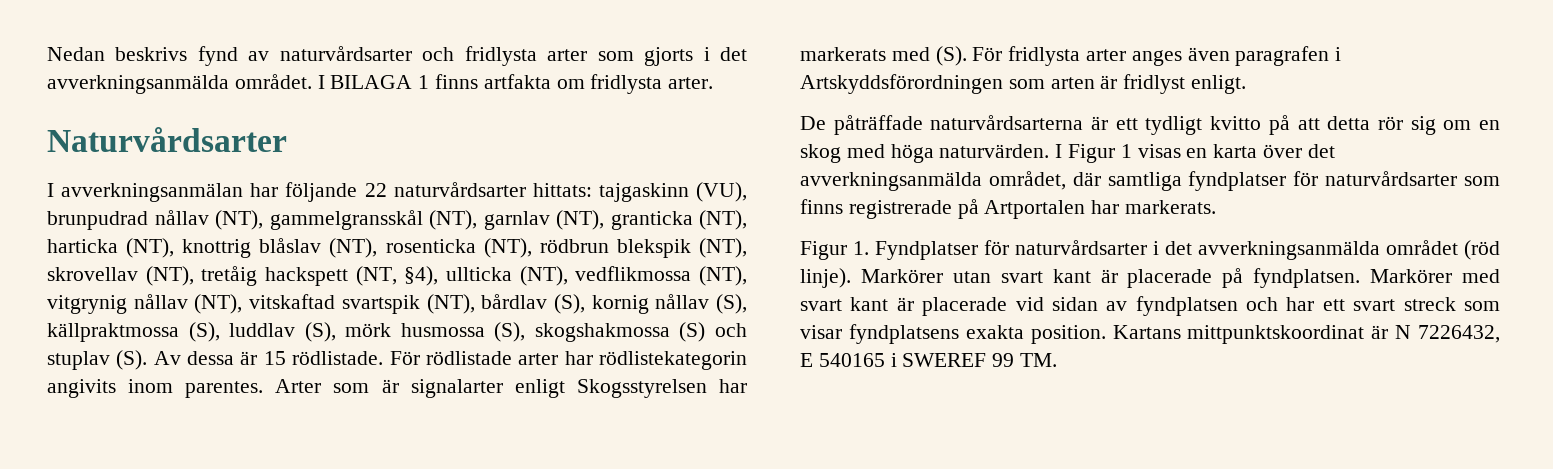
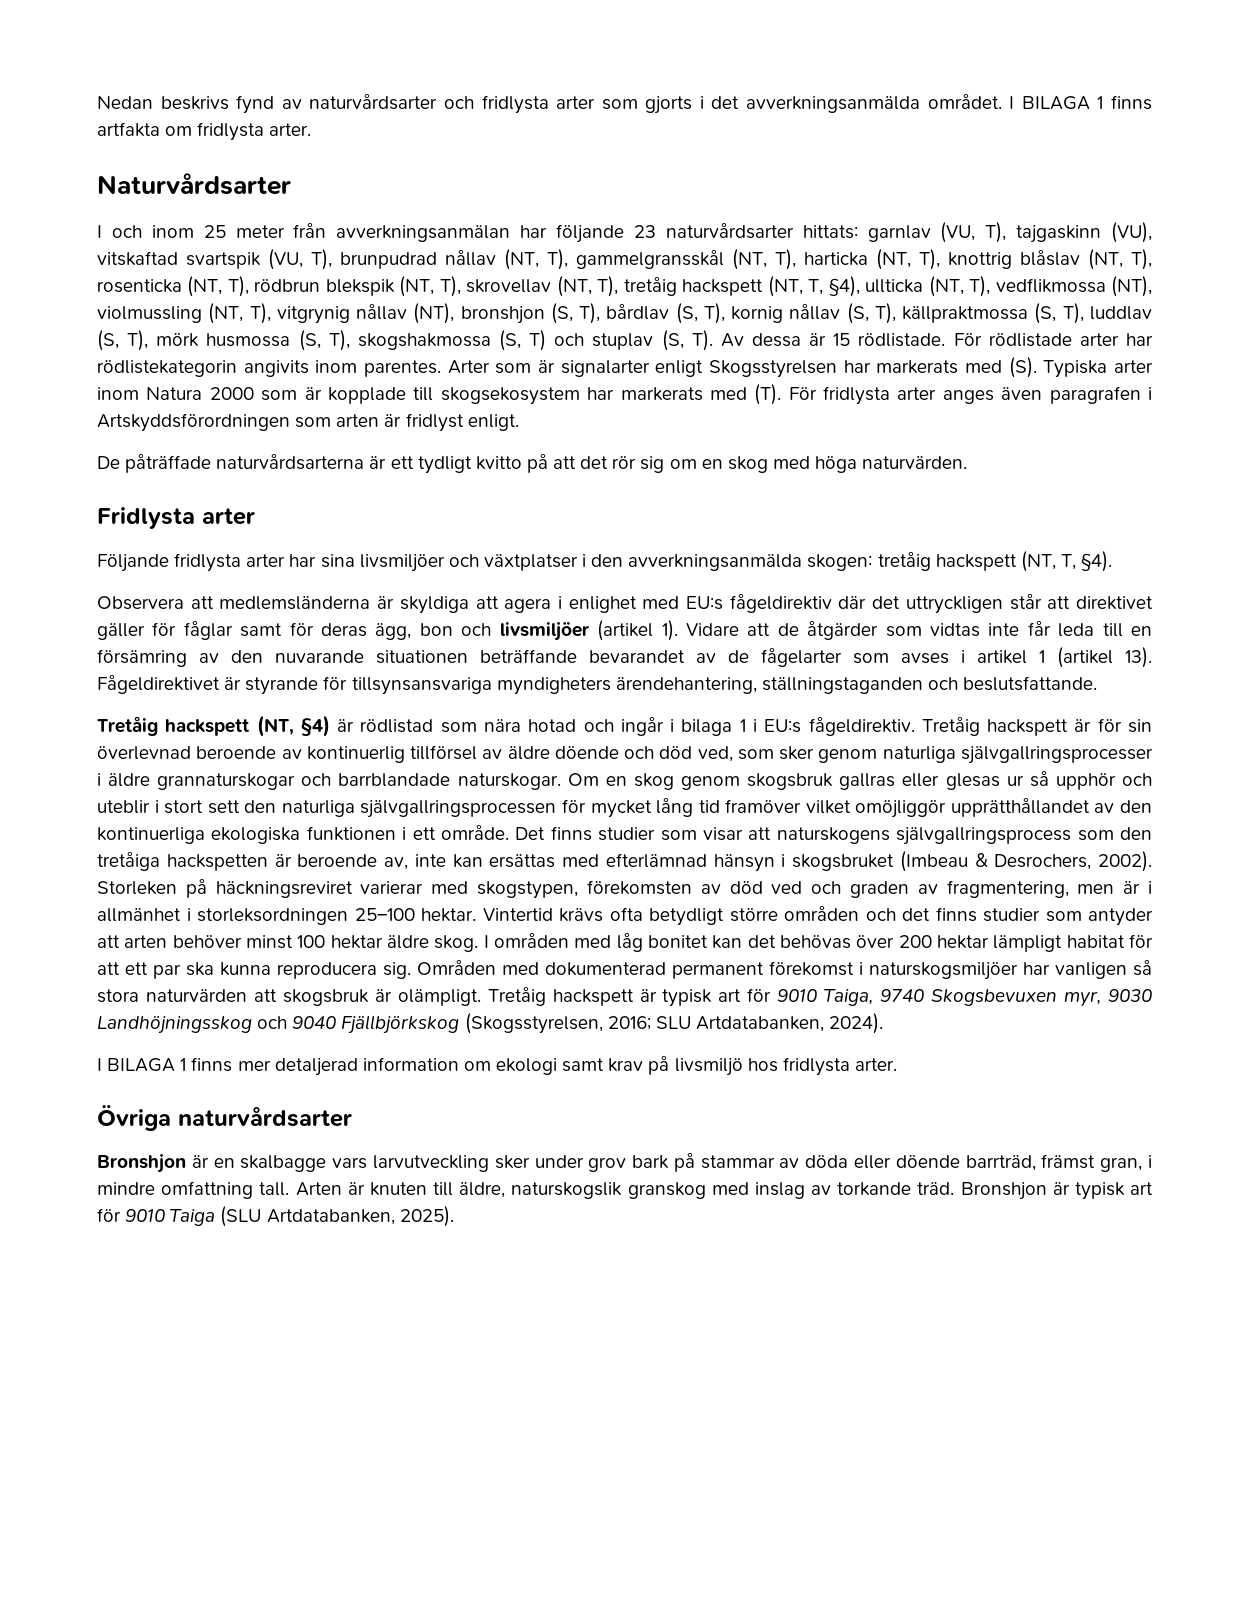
(54, 190) none -> [111,223,327,238] och inom 25 meter från
[364,183,387,197] 22 -> [633,225,656,238] 23
[598,182,747,202] [47,210,747,230] [47,238,747,258] [47,266,397,286] tajgaskinn (VU), brunpudrad nållav (NT), gammelgransskål (NT), garnlav (NT), granticka (NT), harticka (NT), knottrig blåslav (NT), rosenticka (NT), rödbrun blekspik (NT), skrovellav (NT), tretåig hackspett (NT, -> [867,222,1152,243] [97,249,1152,270] [97,276,824,297] garnlav (VU, T), tajgaskinn (VU), vitskaftad svartspik (VU, T), brunpudrad nållav (NT, T), gammelgransskål (NT, T), harticka (NT, T), knottrig blåslav (NT, T), rosenticka (NT, T), rödbrun blekspik (NT, T), skrovellav (NT, T), tretåig hackspett (NT, T,
[519,266,747,286] [47,294,747,314] [47,322,747,342] [47,350,148,370] (NT), vedflikmossa (NT), vitgrynig nållav (NT), vitskaftad svartspik (NT), bårdlav (S), kornig nållav (S), källpraktmossa (S), luddlav (S), mörk husmossa (S), skogshakmossa (S) och stuplav (S). -> [928,276,1153,297] [97,303,1153,324] [97,330,713,351] (NT, T), vedflikmossa (NT), violmussling (NT, T), vitgrynig nållav (NT), bronshjon (S, T), bårdlav (S, T), kornig nållav (S, T), källpraktmossa (S, T), luddlav (S, T), mörk husmossa (S, T), skogshakmossa (S, T) och stuplav (S, T).
(967, 56) none -> [1043,360,1153,378] [97,384,782,405] Typiska arter inom Natura 2000 som är kopplade till skogsekosystem har markerats med (T).
[1327,116,1371,130] detta -> [580,456,609,469] det
[1055,144,1335,163] [800,171,1500,191] [800,199,1217,219] [800,240,1500,260] [800,268,1500,288] [800,296,1500,316] [800,324,1500,344] [800,353,1058,367] I Figur 1 visas en karta över det avverkningsanmälda området, där samtliga fyndplatser för naturvårdsarter som finns registrerade på Artportalen har markerats. // Figur 1. Fyndplatser för naturvårdsarter i det avverkningsanmälda området (röd linje). Markörer utan svart kant är placerade på fyndplatsen. Markörer med svart kant är placerade vid sidan av fyndplatsen och har ett svart streck som visar fyndplatsens exakta position. Kartans mittpunktskoordinat är N 7226432, E 540165 i SWEREF 99 TM. -> [97,507,255,529] [97,551,1113,572] [97,594,1154,614] [97,620,1152,641] [97,647,1152,668] [97,675,1098,695] [97,715,1153,737] [97,745,1153,764] [97,771,1152,790] [97,798,1152,818] [97,825,1152,845] [97,851,1152,872] [97,879,1152,899] [97,906,1153,926] [97,933,1154,952] [97,960,1152,980] [97,987,1153,1007] [97,1013,884,1034] [97,1056,897,1076] [97,1105,352,1131] [97,1153,1152,1173] [97,1181,1153,1200] [97,1206,454,1227] // Fridlysta arter // Följande fridlysta arter har sina livsmiljöer och växtplatser i den avverkningsanmälda skogen: tretåig hackspett (NT, T, §4). // Observera att medlemsländerna är skyldiga att agera i enlighet med EU:s fågeldirektiv där det uttryckligen står att direktivet gäller för fåglar samt för deras ägg, bon och livsmiljöer (artikel 1). Vidare att de åtgärder som vidtas inte får leda till en försämring av den nuvarande situationen beträffande bevarandet av de fågelarter som avses i artikel 1 (artikel 13). Fågeldirektivet är styrande för tillsynsansvariga myndigheters ärendehantering, ställningstaganden och beslutsfattande. // Tretåig hackspett (NT, §4) är rödlistad som nära hotad och ingår i bilaga 1 i EU:s fågeldirektiv. Tretåig hackspett är för sin överlevnad beroende av kontinuerlig tillförsel av äldre döende och död ved, som sker genom naturliga självgallringsprocesser i äldre grannaturskogar och barrblandade naturskogar. Om en skog genom skogsbruk gallras eller glesas ur så upphör och uteblir i stort sett den naturliga självgallringsprocessen för mycket lång tid framöver vilket omöjliggör upprätthållandet av den kontinuerliga ekologiska funktionen i ett område. Det finns studier som visar att naturskogens självgallringsprocess som den tretåiga hackspetten är beroende av, inte kan ersättas med efterlämnad hänsyn i skogsbruket (Imbeau & Desrochers, 2002). Storleken på häckningsreviret varierar med skogstypen, förekomsten av död ved och graden av fragmentering, men är i allmänhet i storleksordningen 25–100 hektar. Vintertid krävs ofta betydligt större områden och det finns studier som antyder att arten behöver minst 100 hektar äldre skog. I områden med låg bonitet kan det behövas över 200 hektar lämpligt habitat för att ett par ska kunna reproducera sig. Områden med dokumenterad permanent förekomst i naturskogsmiljöer har vanligen så stora naturvärden att skogsbruk är olämpligt. Tretåig hackspett är typisk art för 9010 Taiga, 9740 Skogsbevuxen myr, 9030 Landhöjningsskog och 9040 Fjällbjörkskog (Skogsstyrelsen, 2016; SLU Artdatabanken, 2024). // I BILAGA 1 finns mer detaljerad information om ekologi samt krav på livsmiljö hos fridlysta arter. // Övriga naturvårdsarter // Bronshjon är en skalbagge vars larvutveckling sker under grov bark på stammar av döda eller döende barrträd, främst gran, i mindre omfattning tall. Arten är knuten till äldre, naturskogslik granskog med inslag av torkande träd. Bronshjon är typisk art för 9010 Taiga (SLU Artdatabanken, 2025).

